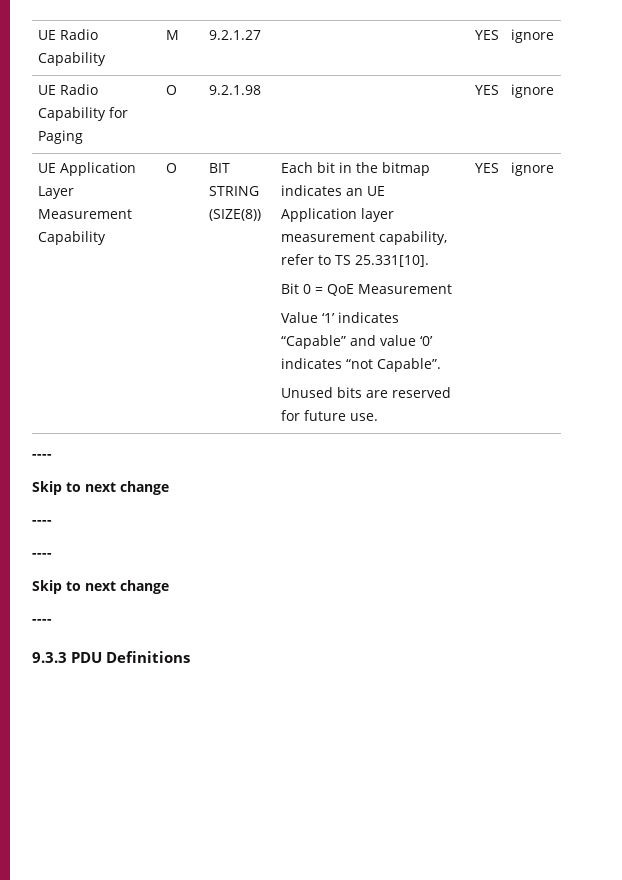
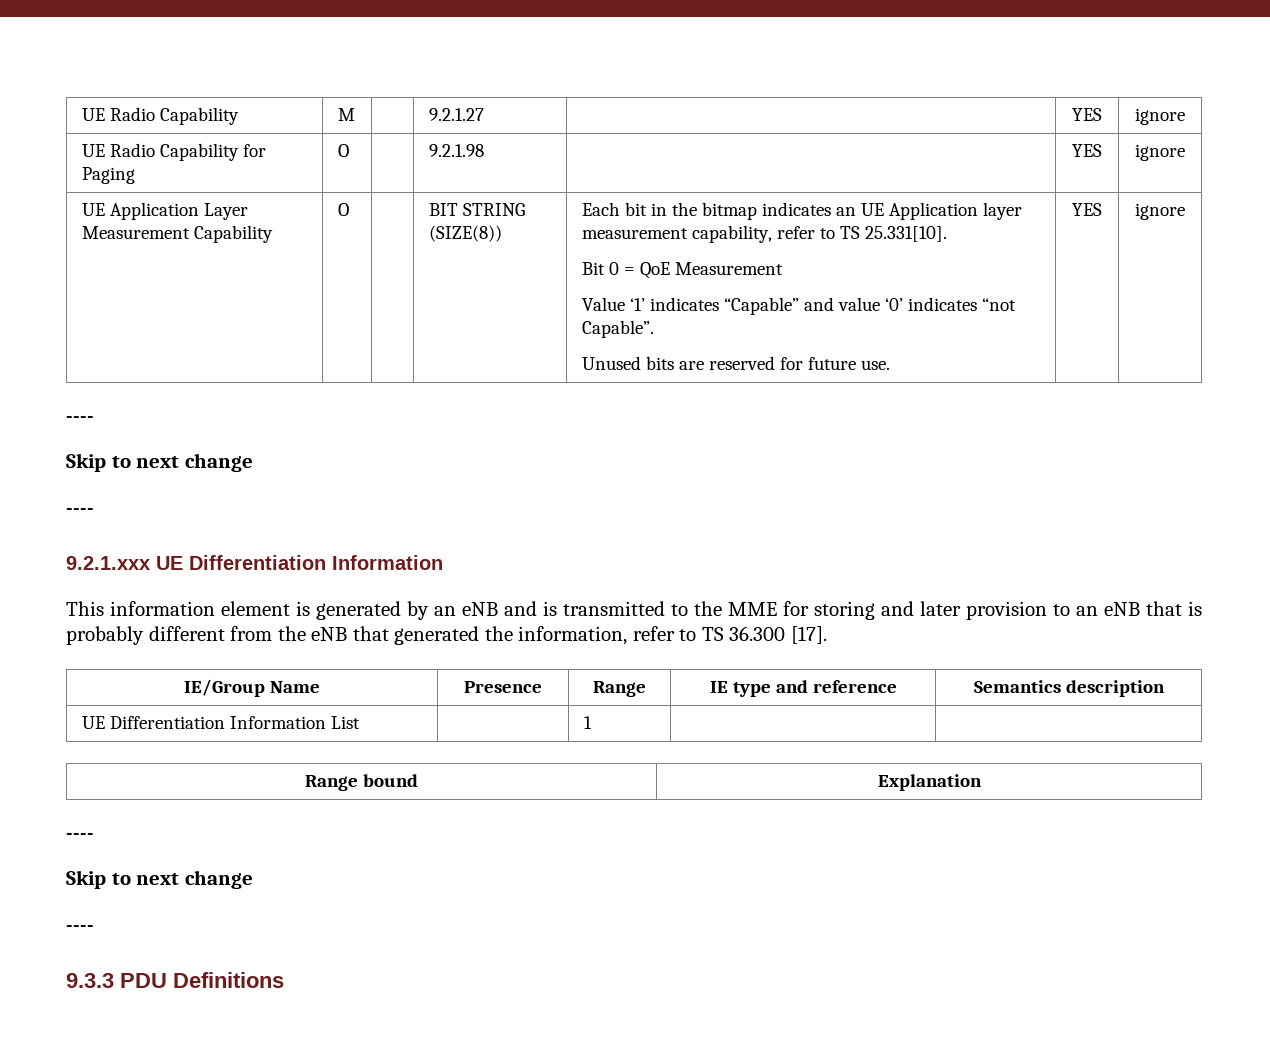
(52, 522) none -> [66,555,443,570] [66,601,1202,620] [66,626,827,645] [184,679,320,697] [464,681,542,693] [593,681,646,697] [709,680,897,697] [973,680,1165,697] [81,716,360,729] [583,716,592,729] [305,774,418,791] [877,774,982,791] // 9.2.1.xxx UE Differentiation Information // This information element is generated by an eNB and is transmitted to the MME for storing and later provision to an eNB that is probably different from the eNB that generated the information, refer to TS 36.300 [17]. // IE/Group Name | Presence | Range | IE type and reference | Semantics description // UE Differentiation Information List | | 1 | | // Range bound | Explanation

